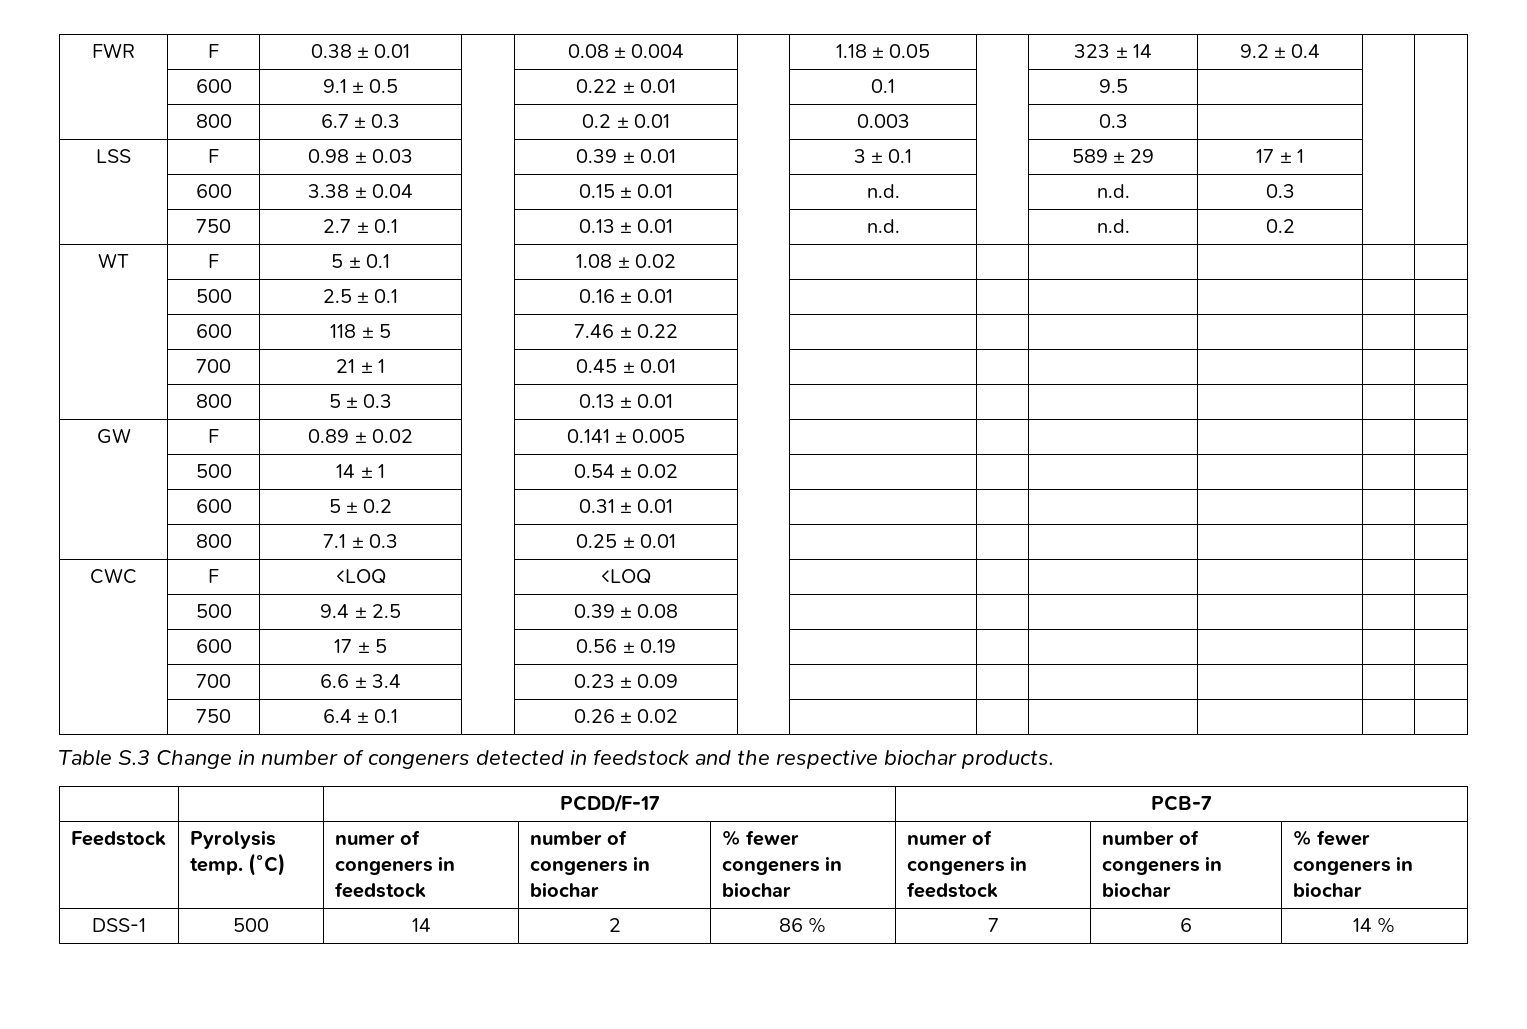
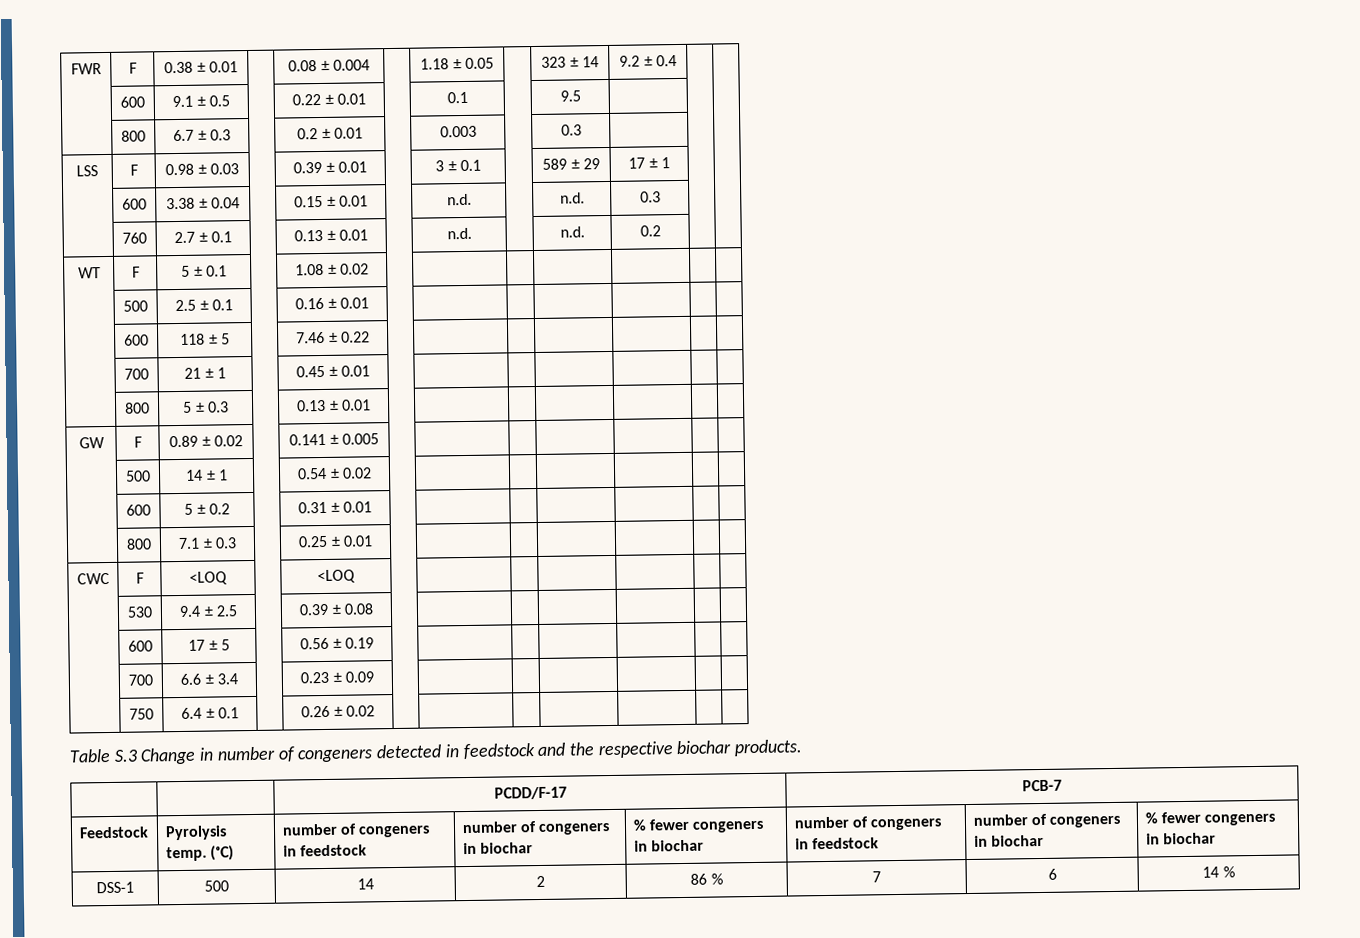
[196,219,231,233] 750 -> [122,232,147,244] 760
[195,604,232,618] 500 -> [127,606,153,618] 530
[334,834,395,846] numer -> [281,823,338,836] number
[906,834,967,846] numer -> [793,816,850,829] number

